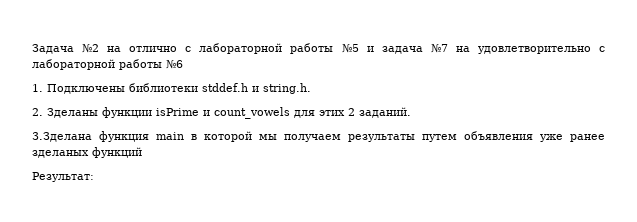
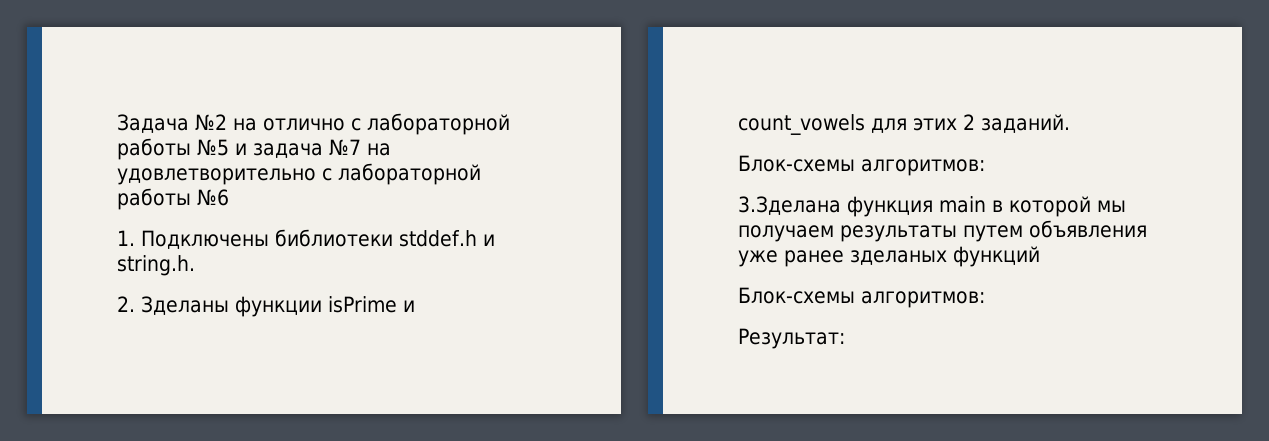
(411, 112) none -> [738,155,985,176] // Блок-схемы алгоритмов:
(142, 152) none -> [738,287,985,308] // Блок-схемы алгоритмов:

